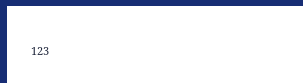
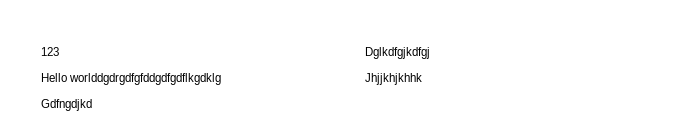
(49, 51) none -> [41,73,222,85] [41,99,92,111] [365,47,430,59] [365,73,422,85] // Hello worlddgdrgdfgfddgdfgdflkgdklg // Gdfngdjkd // Dglkdfgjkdfgj // Jhjjkhjkhhk

